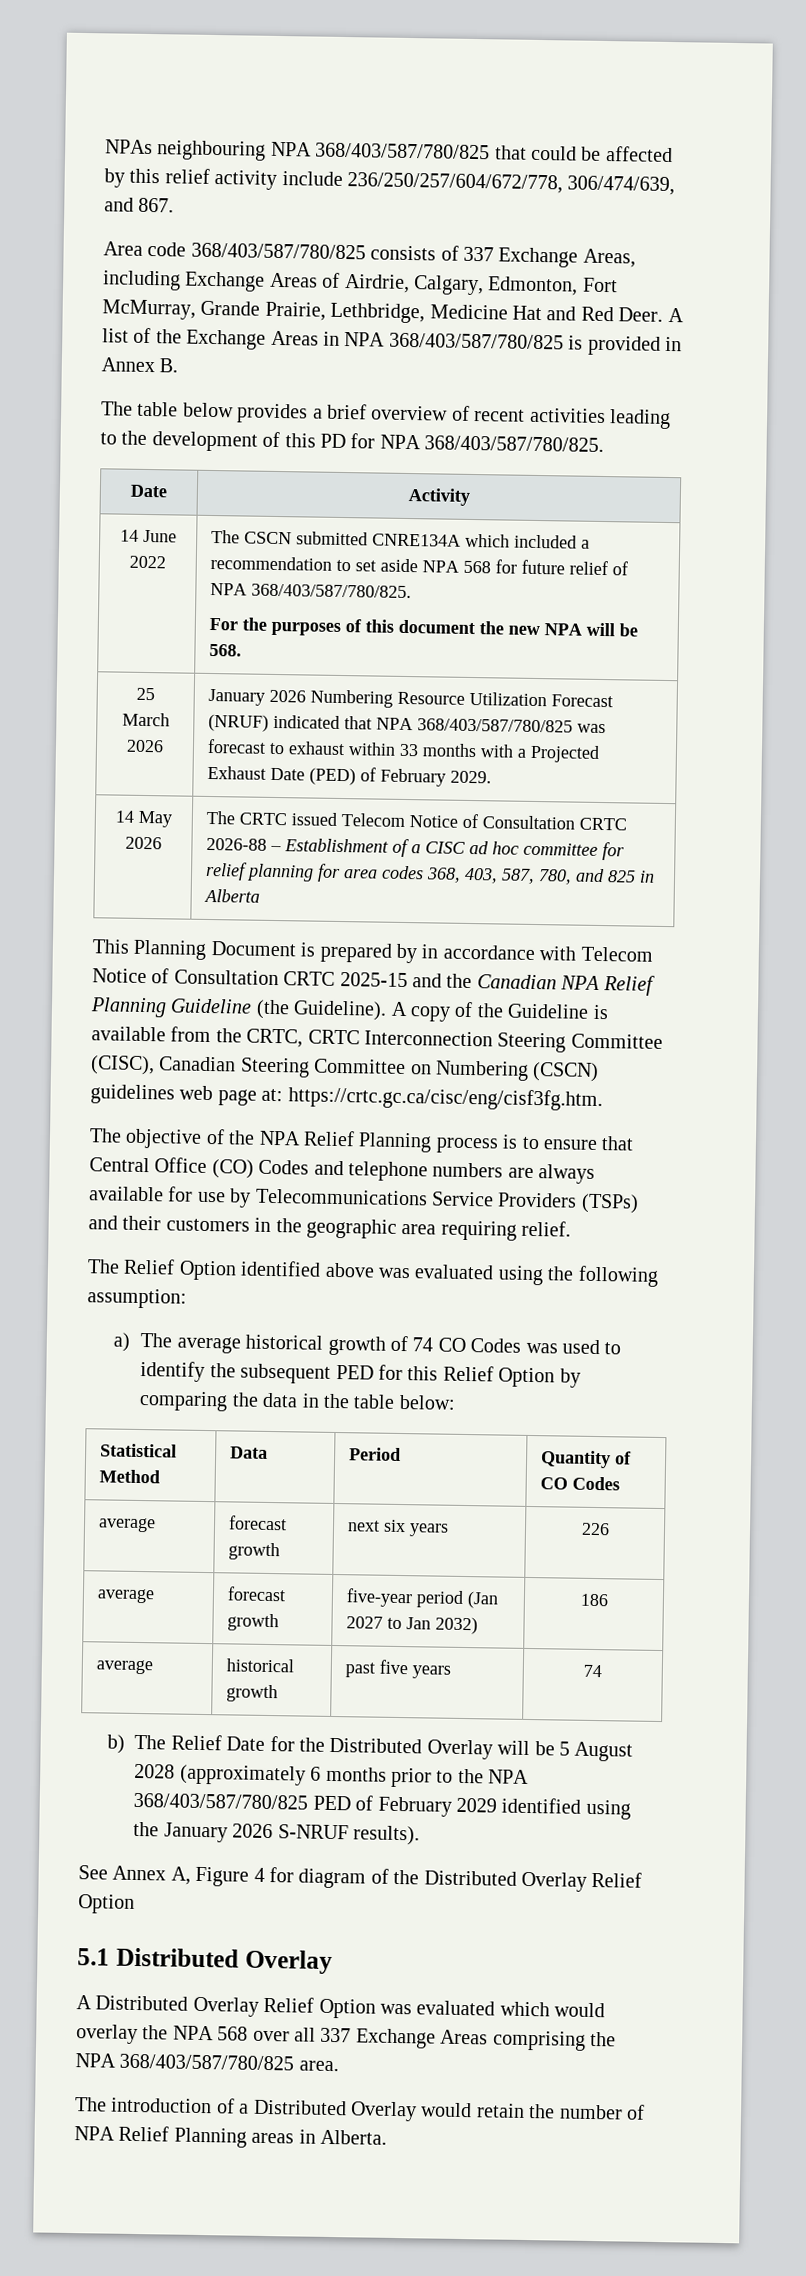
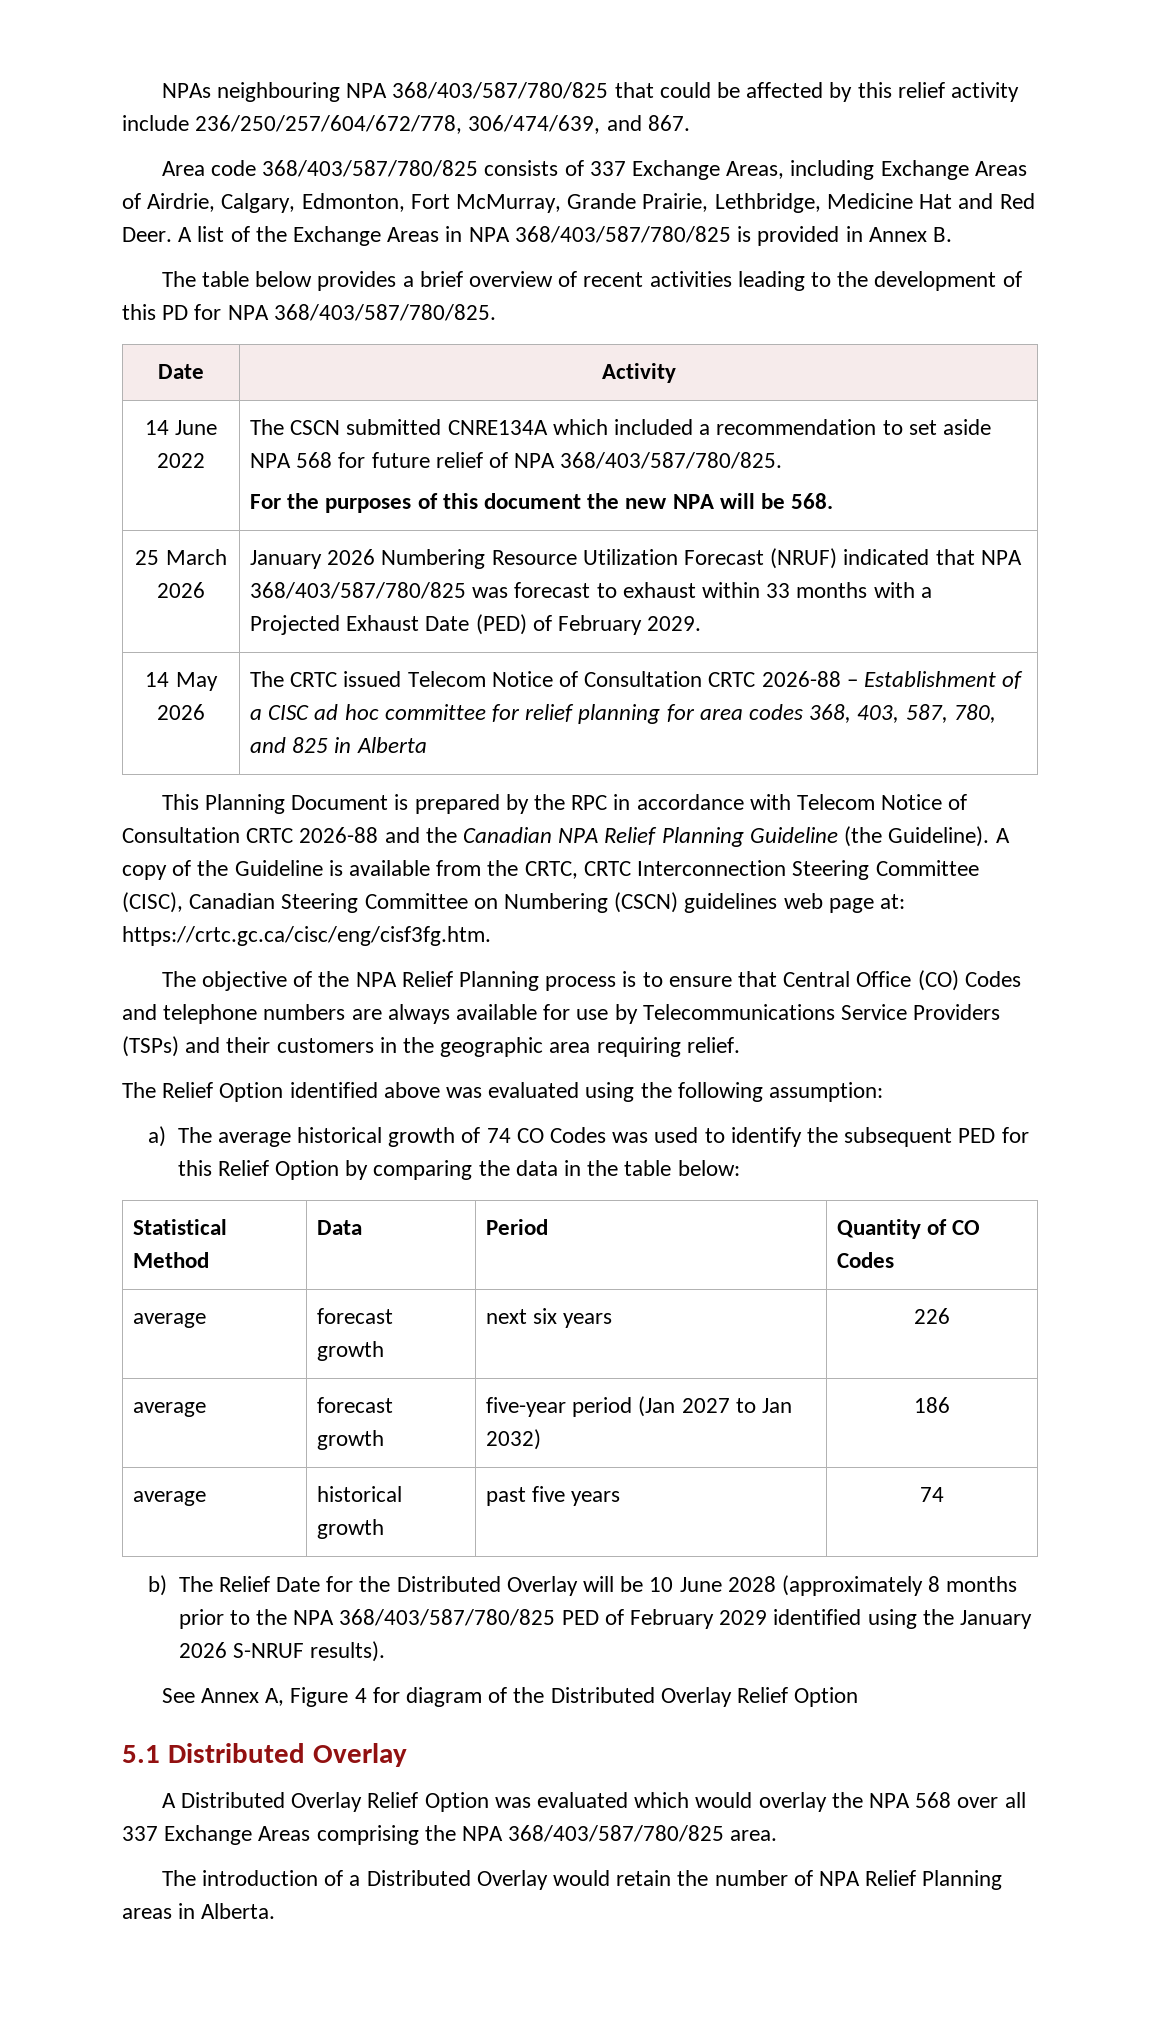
(417, 953) none -> [533,794,608,810] the RPC
[339,972,408,988] 2025-15 -> [299,827,379,843] 2026-88
[559,1741,634,1762] 5 August -> [649,1577,722,1592] 10 June
[310,1766,322,1781] 6 -> [928,1576,941,1592] 8

